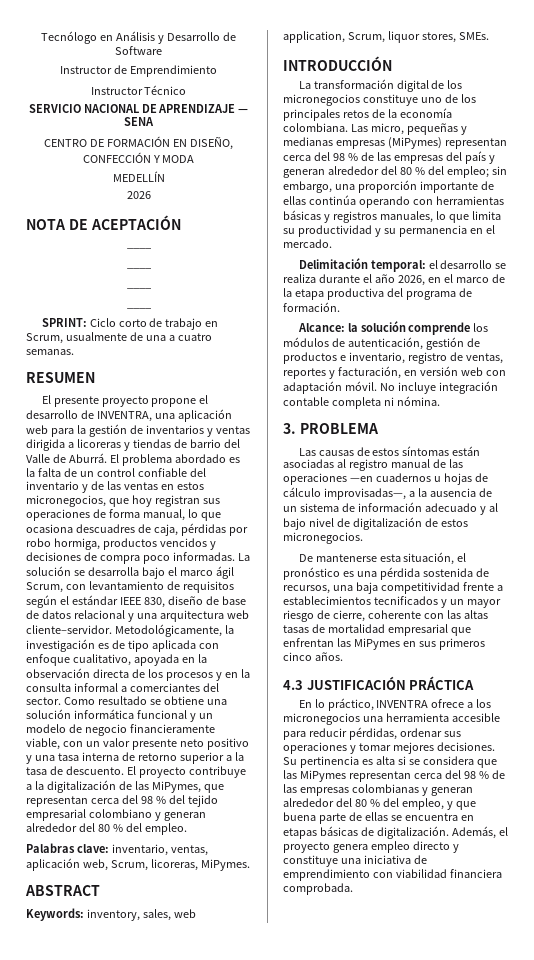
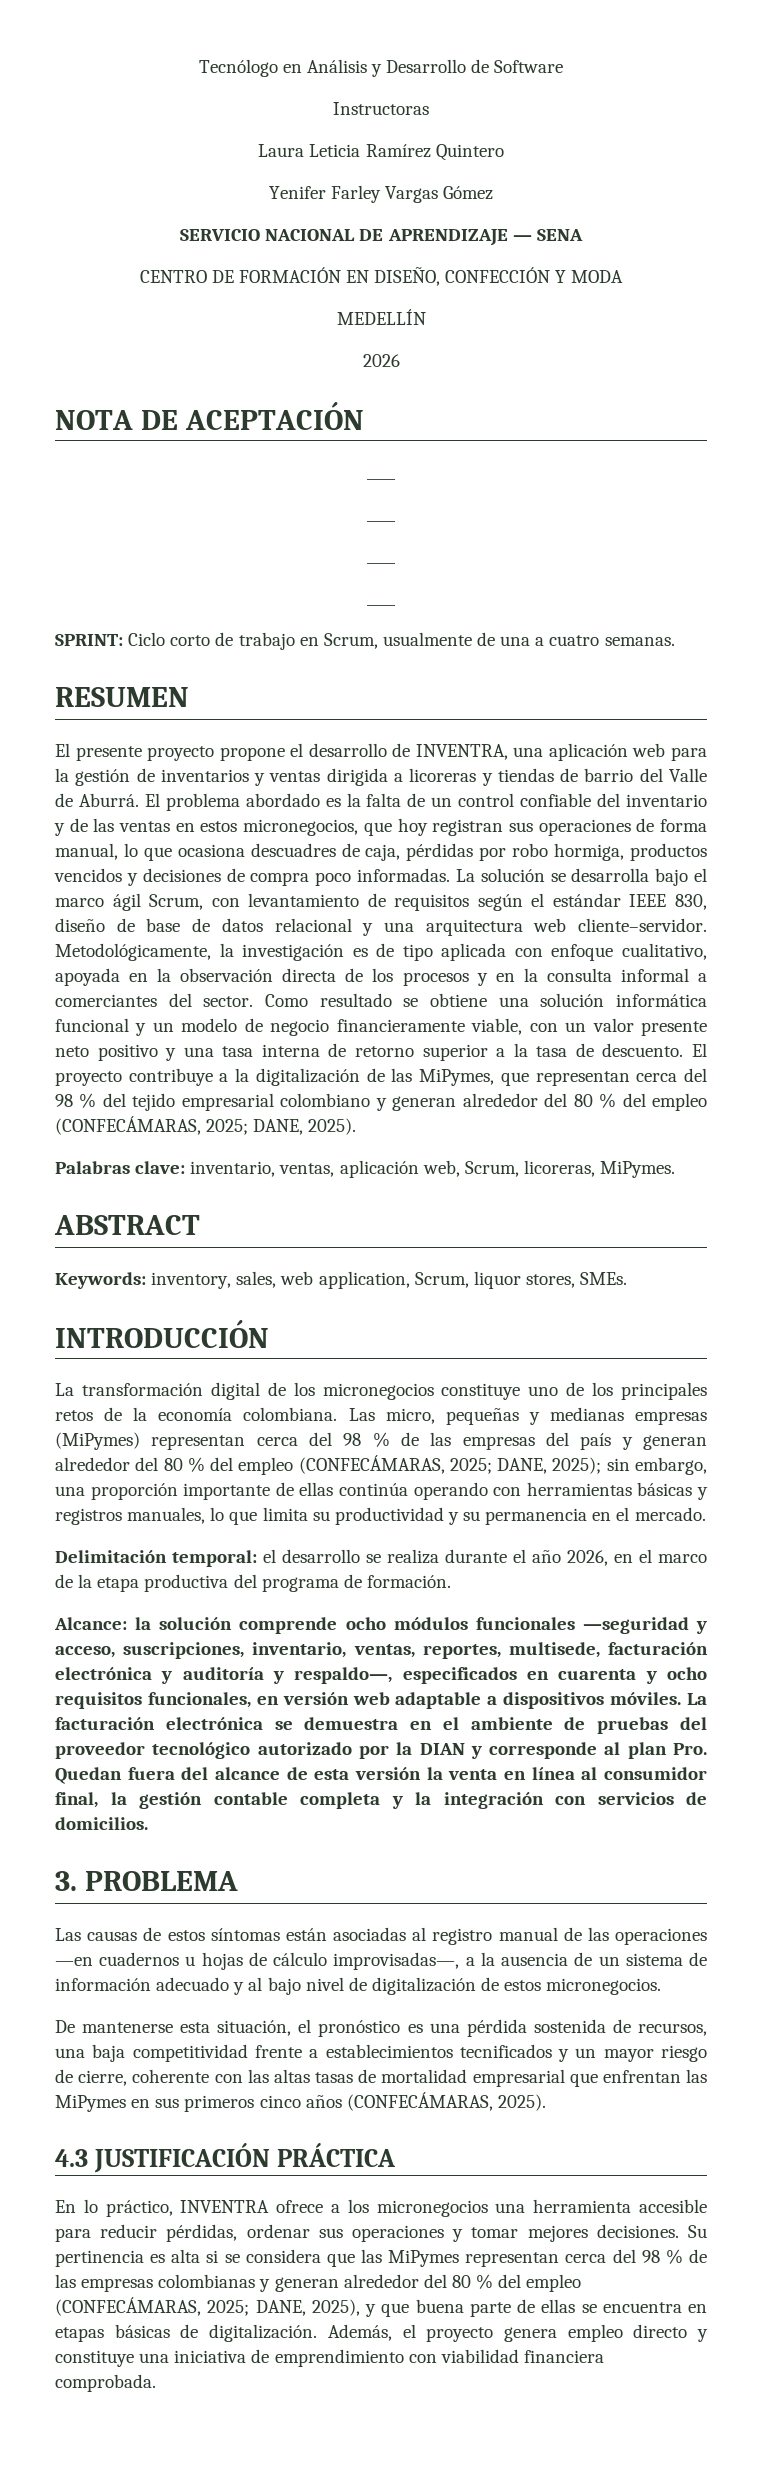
[60,65,217,77] [90,85,187,95] Instructor de Emprendimiento // Instructor Técnico -> [333,102,429,115] [258,144,504,161] [268,185,494,203] Instructoras // Laura Leticia Ramírez Quintero // Yenifer Farley Vargas Gómez
[144,823,187,835] empleo. -> [651,1093,707,1111] [55,1116,357,1135] empleo (CONFECÁMARAS, 2025; DANE, 2025).
[446,166,489,178] empleo; -> [238,1455,602,1475] empleo (CONFECÁMARAS, 2025; DANE, 2025);
[473,323,489,332] [283,337,480,350] [283,352,503,364] [283,366,506,379] [283,381,498,394] [283,396,440,409] los módulos de autenticación, gestión de productos e inventario, registro de ventas, reportes y facturación, en versión web con adaptación móvil. No incluye integración contable completa ni nómina. -> [345,1617,707,1634] [55,1642,709,1659] [55,1667,707,1684] [55,1692,708,1709] [55,1717,707,1734] [55,1742,707,1759] [55,1767,707,1784] [55,1792,707,1809] [55,1817,148,1830] ocho módulos funcionales —seguridad y acceso, suscripciones, inventario, ventas, reportes, multisede, facturación electrónica y auditoría y respaldo—, especificados en cuarenta y ocho requisitos funcionales, en versión web adaptable a dispositivos móviles. La facturación electrónica se demuestra en el ambiente de pruebas del proveedor tecnológico autorizado por la DIAN y corresponde al plan Pro. Quedan fuera del alcance de esta versión la venta en línea al consumidor final, la gestión contable completa y la integración con servicios de domicilios.
[314,652,343,661] años. -> [305,2092,546,2111] años (CONFECÁMARAS, 2025).
[401,798,444,810] empleo, -> [526,2274,582,2292] [55,2297,360,2316] empleo (CONFECÁMARAS, 2025; DANE, 2025),

